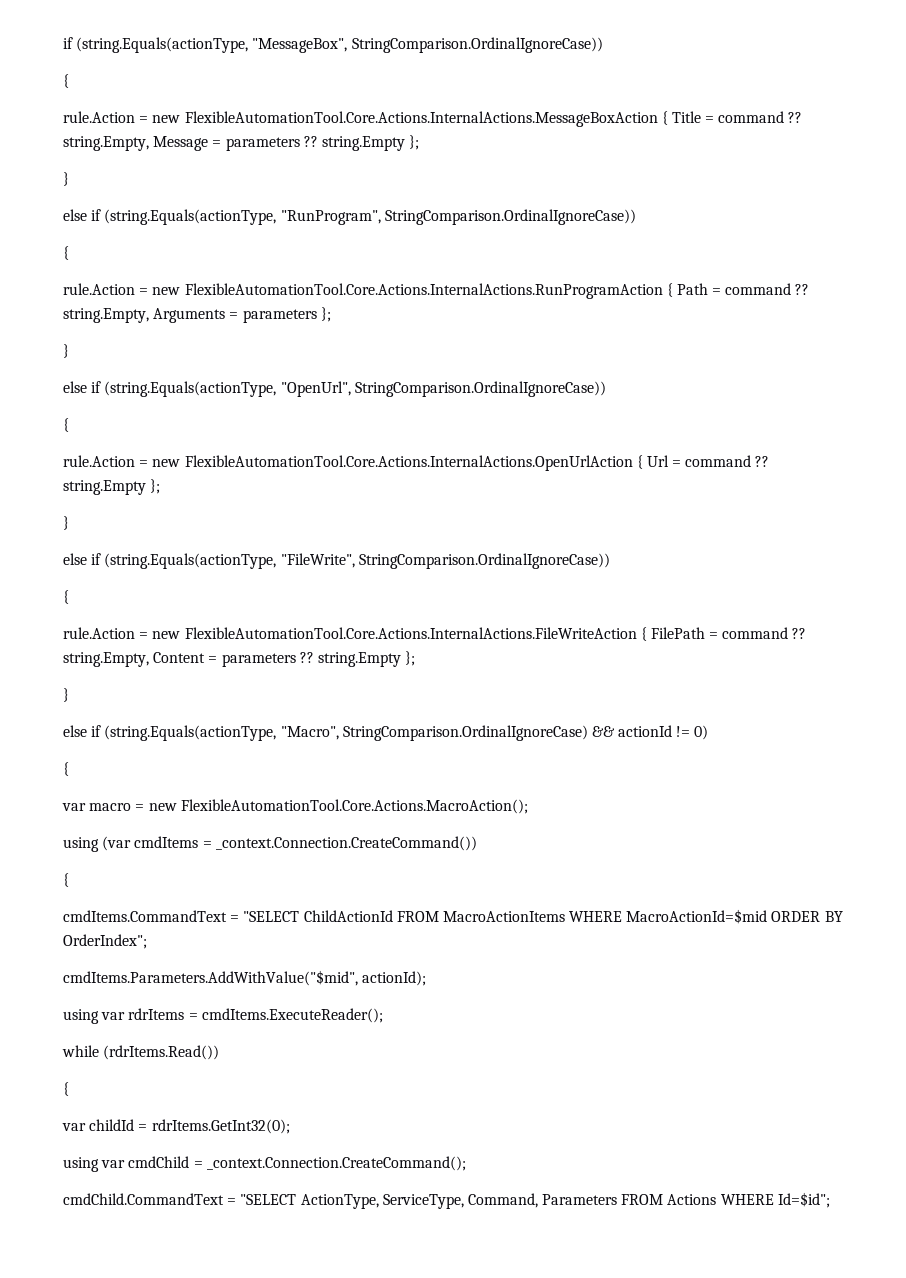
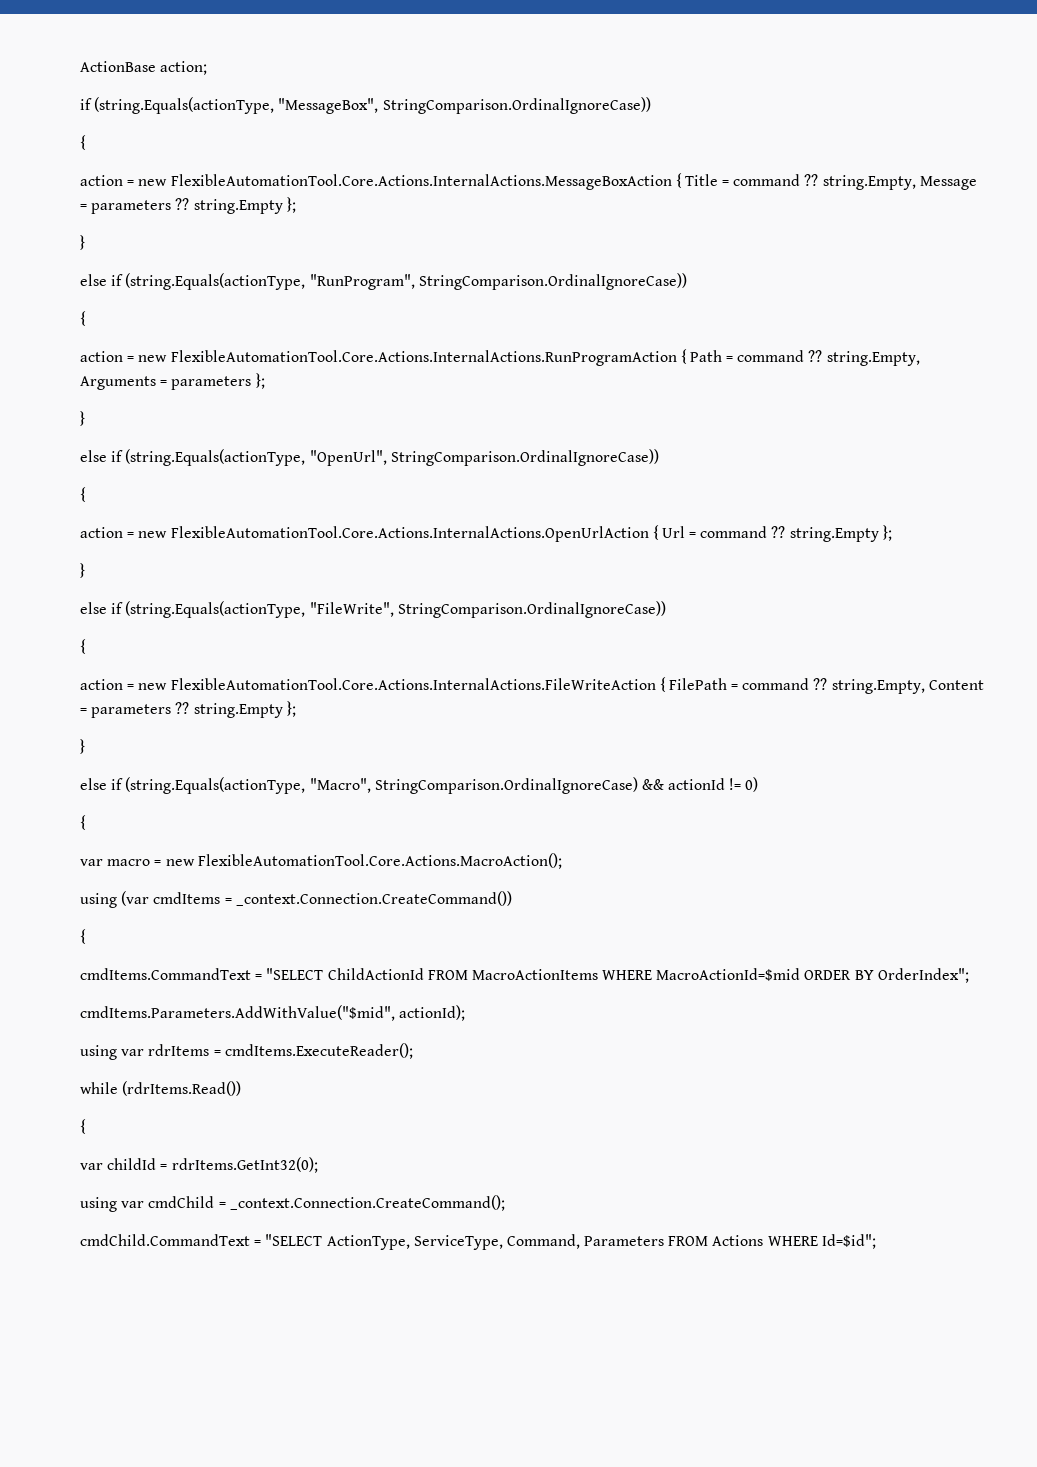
(63, 43) none -> [80,61,208,75] ActionBase action; //
[63,111,135,123] rule.Action -> [80,175,123,186] action
[63,283,135,295] rule.Action -> [80,351,123,362] action
[63,455,135,467] rule.Action -> [80,527,123,538] action
[63,627,135,639] rule.Action -> [80,679,123,690] action

